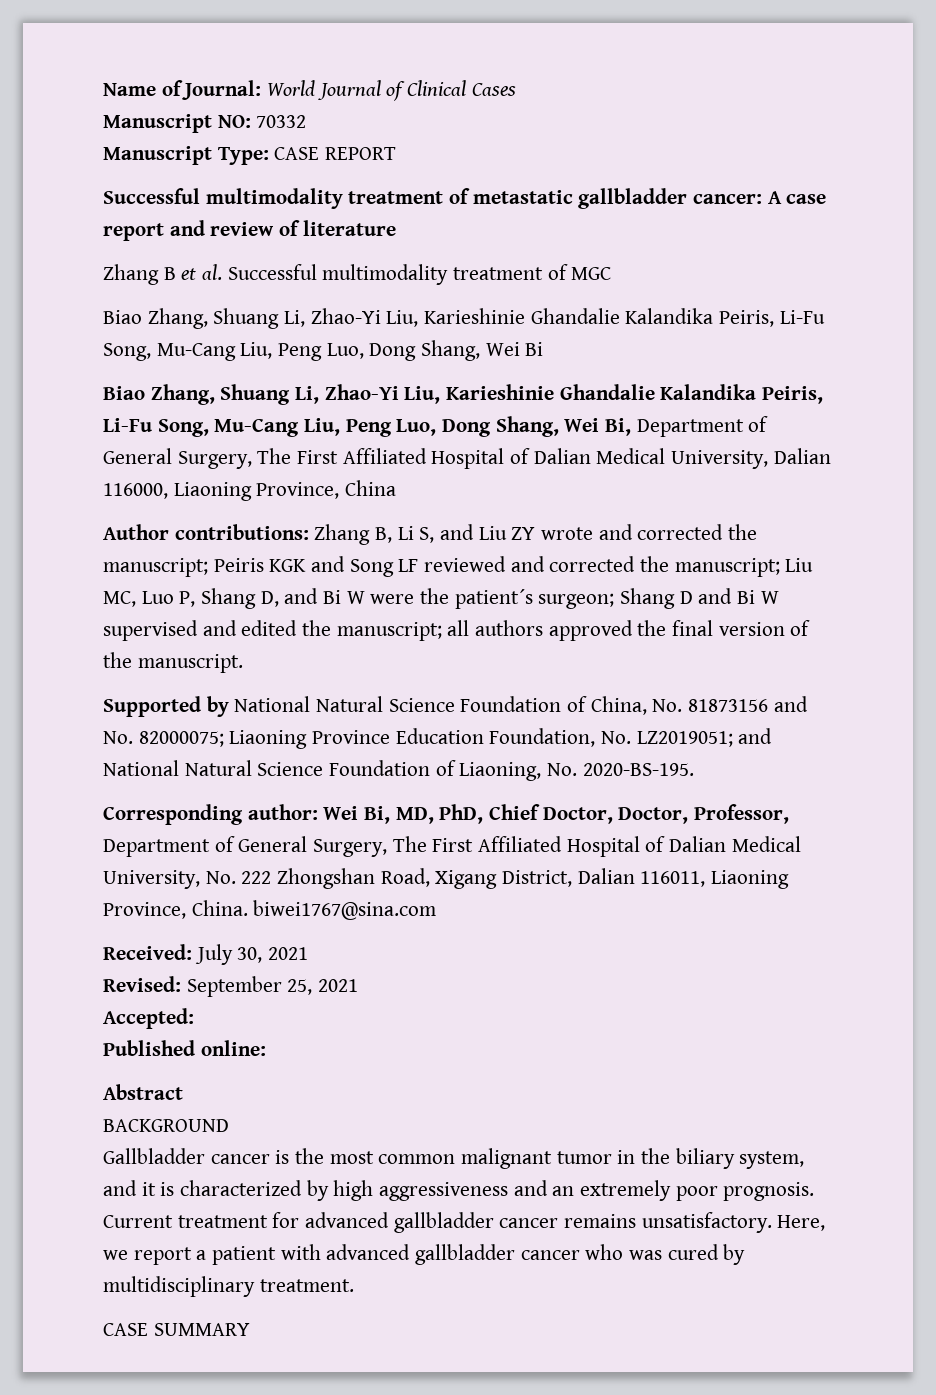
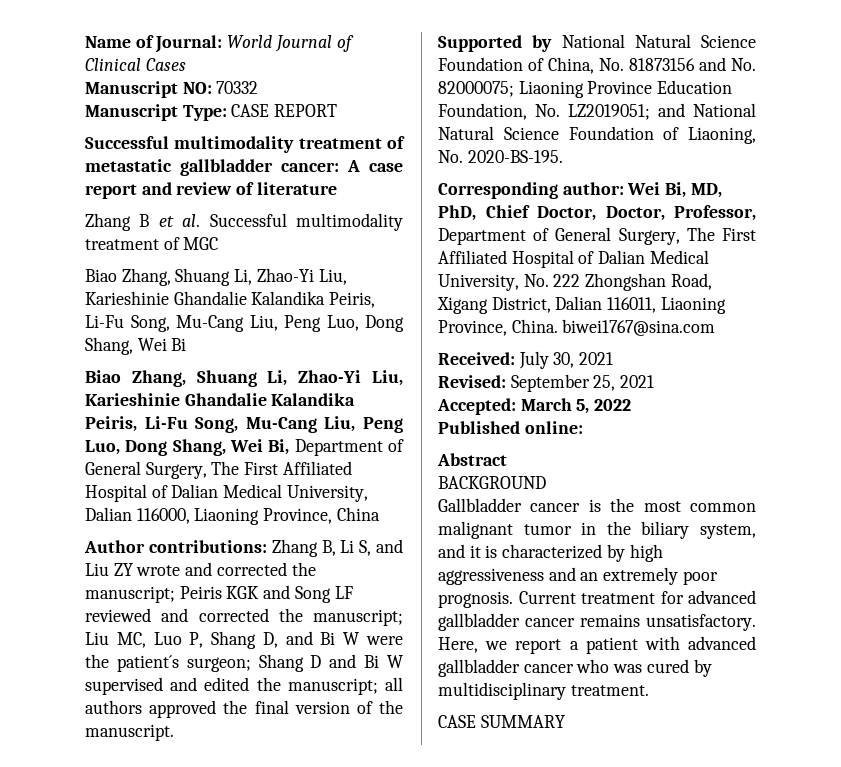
(194, 1018) none -> [520,398,632,414] March 5, 2022

